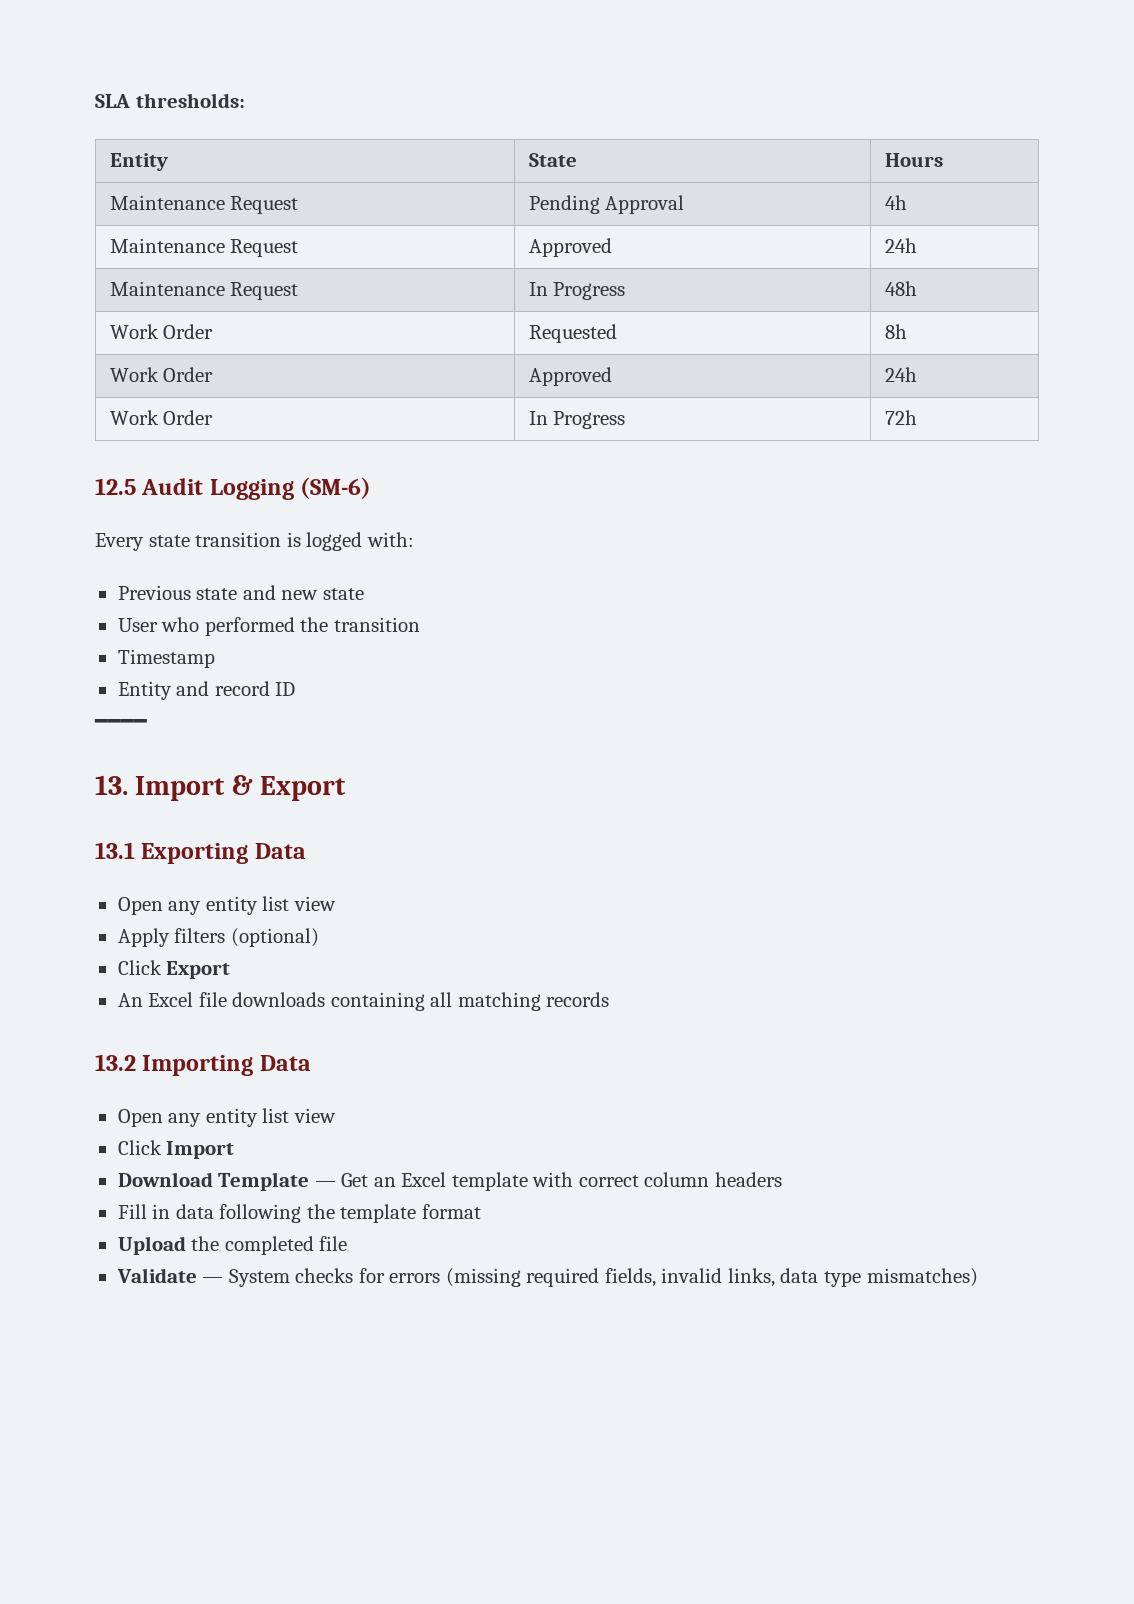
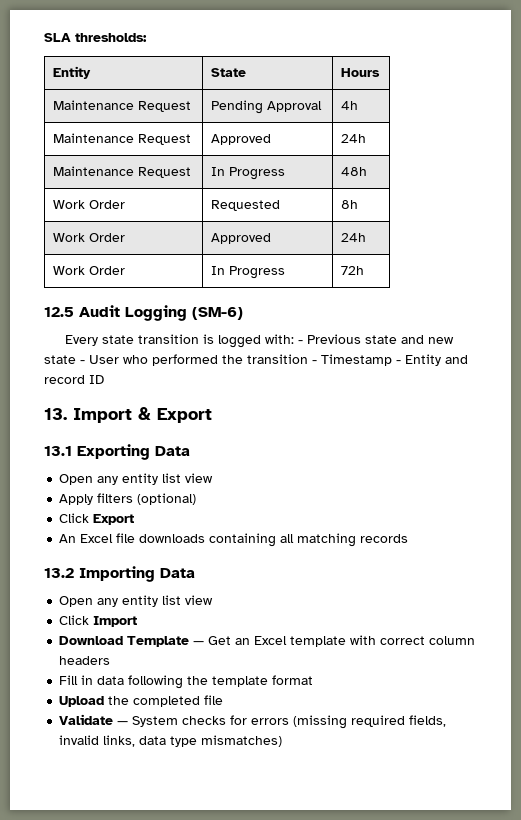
(414, 539) // -> [298,340,304,344] -
(364, 594) // -> [80,360,85,364] -
(420, 624) // -> [312,360,317,364] -
(215, 658) // -> [396,360,401,364] -
[94,719,147,728] // ━━━━ -> (104, 379) none

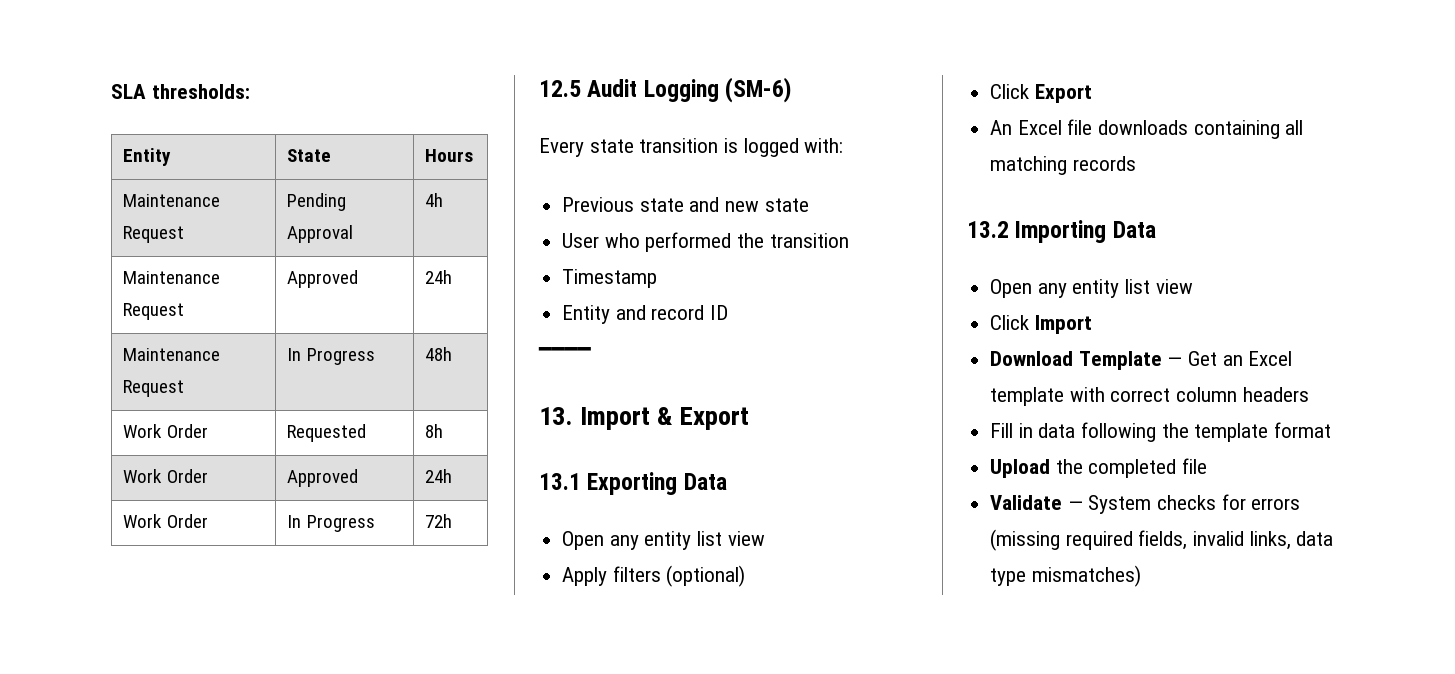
[298,340,304,344] - -> (844, 145) //
[80,360,85,364] - -> (809, 205) //
[312,360,317,364] - -> (849, 240) //
[396,360,401,364] - -> (658, 278) //
(104, 379) none -> [538,347,591,356] // ━━━━

